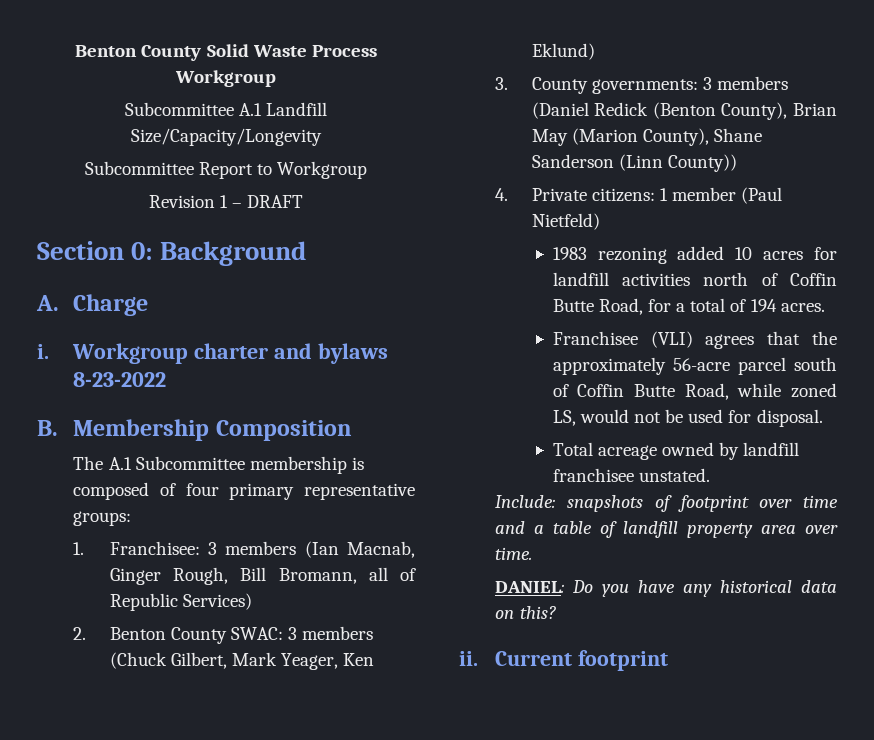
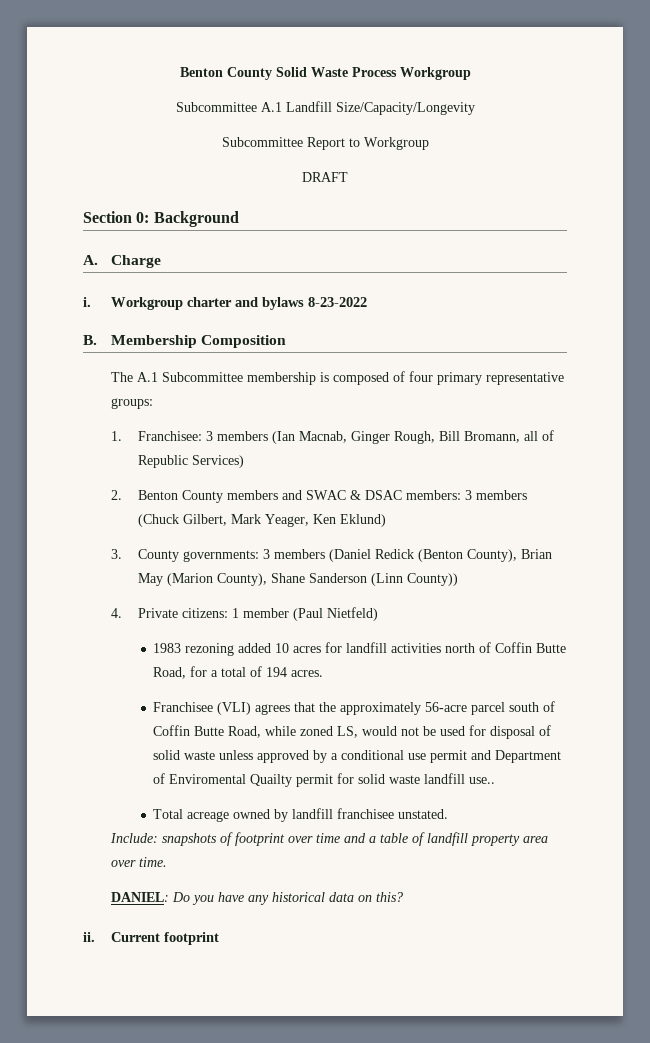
[148,195,243,208] Revision 1 – -> (429, 143) none
[231,627,284,640] SWAC: -> [227,490,462,500] members and SWAC & DSAC members:
[756,409,823,427] disposal. -> [490,725,552,739] [153,750,562,763] [153,773,496,787] disposal of solid waste unless approved by a conditional use permit and Department of Enviromental Quailty permit for solid waste landfill use..

